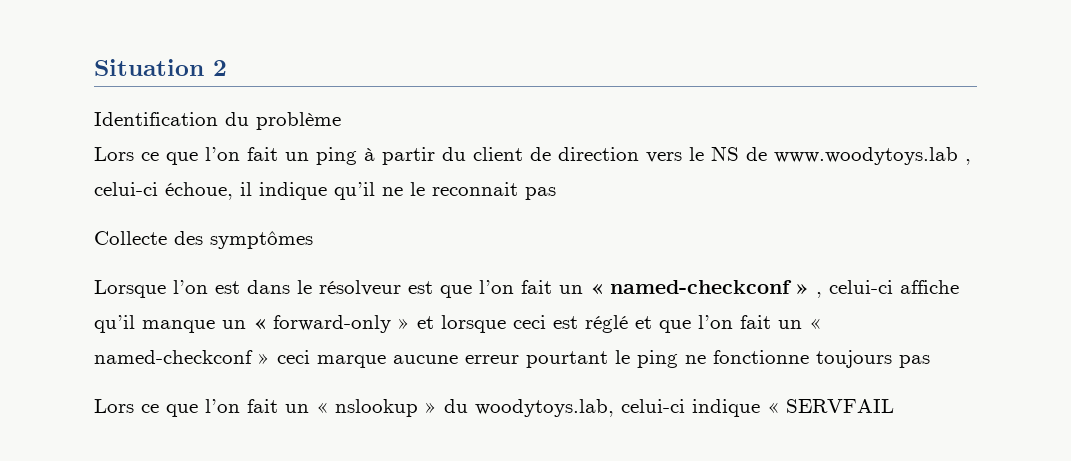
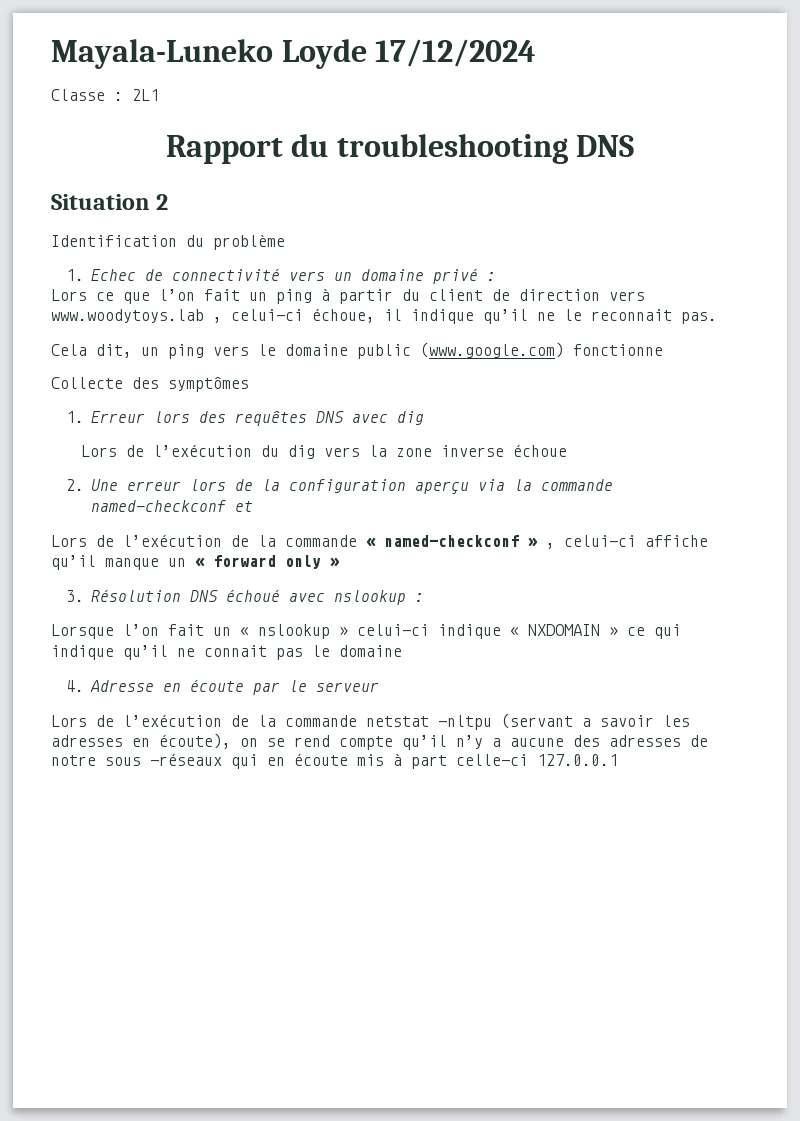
(94, 67) none -> [51,39,537,69] [51,89,159,101] [165,134,635,164] Mayala-Luneko Loyde 17/12/2024 // Classe : 2L1 // Rapport du troubleshooting DNS //
(341, 121) none -> [66,268,496,284] // 1. Echec de connectivité vers un domaine privé :
[689,146,767,161] le NS de -> (645, 296) none
[525,187,556,200] [94,231,313,249] [94,280,583,298] pas // Collecte des symptômes // Lorsque l’on est dans le résolveur est que l’on fait un -> [681,312,717,324] [51,342,663,359] [51,376,249,392] [66,410,424,426] [81,444,568,459] [66,479,613,495] [90,500,253,512] [51,534,357,547] pas. // Cela dit, un ping vers le domaine public (www.google.com) fonctionne // Collecte des symptômes // 1. Erreur lors des requêtes DNS avec dig // Lors de l’exécution du dig vers la zone inverse échoue // 2. Une erreur lors de la configuration aperçu via la commande named-checkconf et // Lors de l’exécution de la commande
[273,315,821,333] [94,350,930,368] [94,399,198,417] forward-only » et lorsque ceci est réglé et que l’on fait un « named-checkconf » ceci marque aucune erreur pourtant le ping ne fonctionne toujours pas // Lors ce que -> [213,555,339,569] [66,589,424,605] [51,624,114,639] forward only » // 3. Résolution DNS échoué avec nslookup : // Lorsque
[444,399,614,417] du woodytoys.lab, -> (348, 631) none
[786,399,894,413] SERVFAIL -> [528,624,681,639] [51,645,402,660] [66,679,379,695] [51,713,690,730] [51,733,708,750] [51,753,618,769] NXDOMAIN » ce qui indique qu’il ne connait pas le domaine // 4. Adresse en écoute par le serveur // Lors de l’exécution de la commande netstat -nltpu (servant a savoir les adresses en écoute), on se rend compte qu’il n’y a aucune des adresses de notre sous -réseaux qui en écoute mis à part celle-ci 127.0.0.1

